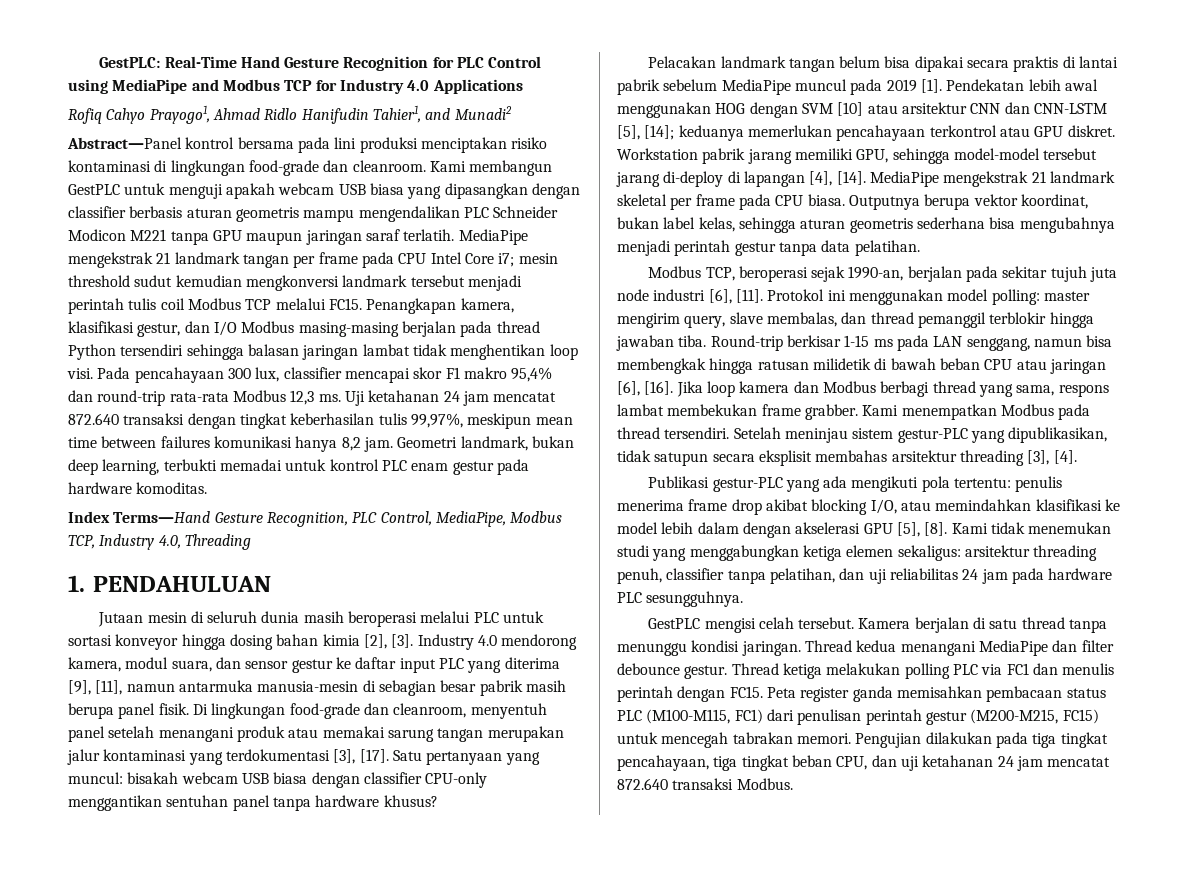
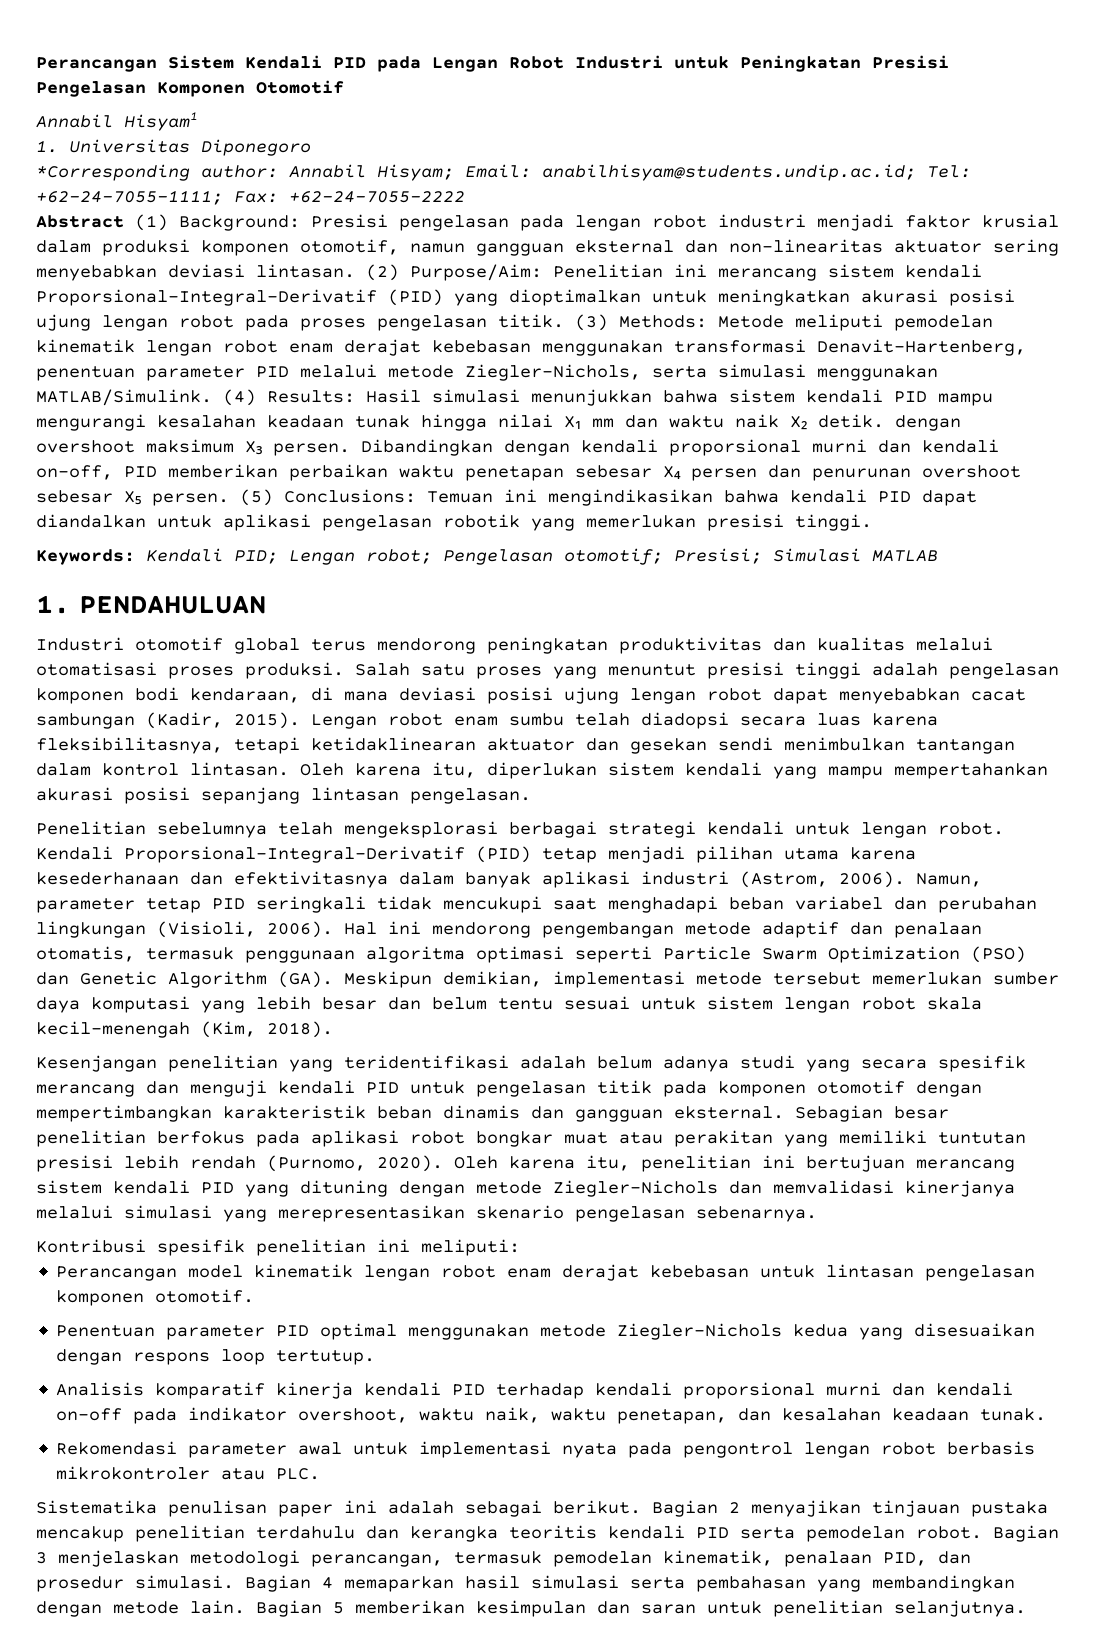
[99,56,542,71] [68,79,523,94] [68,105,512,124] [67,137,548,153] [68,160,553,176] [68,183,580,199] [68,206,559,222] [68,229,528,245] [68,252,558,268] [68,275,522,291] [68,298,514,314] [68,321,540,337] [68,344,578,360] [67,367,553,383] [68,390,557,406] [68,413,573,429] [68,436,574,452] [68,459,529,475] [68,482,208,494] [68,511,563,527] [68,534,251,550] [68,575,271,592] [98,611,545,627] [68,634,578,650] [68,657,560,673] [68,680,566,696] [68,703,547,719] [68,726,564,742] [67,749,540,765] [68,772,488,788] [68,795,438,811] [648,56,1119,72] [617,79,1098,95] [617,102,1107,118] [617,125,1115,141] [617,148,1098,164] [616,171,1115,187] [617,194,1088,210] [617,217,1115,233] [617,240,920,256] [648,266,1118,282] [617,289,1090,305] [617,312,1094,328] [616,335,1113,351] [617,358,1106,374] [617,381,1109,397] [617,404,1091,420] [617,427,1108,443] [617,450,1077,466] [648,476,1063,492] [617,499,1120,515] [617,522,1112,538] [617,545,1098,561] [617,568,1113,584] [617,591,744,607] [648,617,1108,633] [617,640,1114,656] [617,663,1115,679] [617,686,1106,702] [617,709,1099,725] [617,732,1108,748] [617,755,1111,771] [617,778,793,790] GestPLC: Real-Time Hand Gesture Recognition for PLC Control using MediaPipe and Modbus TCP for Industry 4.0 Applications // Rofiq Cahyo Prayogo1, Ahmad Ridlo Hanifudin Tahier1, and Munadi2 // Abstract—Panel kontrol bersama pada lini produksi menciptakan risiko kontaminasi di lingkungan food-grade dan cleanroom. Kami membangun GestPLC untuk menguji apakah webcam USB biasa yang dipasangkan dengan classifier berbasis aturan geometris mampu mengendalikan PLC Schneider Modicon M221 tanpa GPU maupun jaringan saraf terlatih. MediaPipe mengekstrak 21 landmark tangan per frame pada CPU Intel Core i7; mesin threshold sudut kemudian mengkonversi landmark tersebut menjadi perintah tulis coil Modbus TCP melalui FC15. Penangkapan kamera, klasifikasi gestur, dan I/O Modbus masing-masing berjalan pada thread Python tersendiri sehingga balasan jaringan lambat tidak menghentikan loop visi. Pada pencahayaan 300 lux, classifier mencapai skor F1 makro 95,4% dan round-trip rata-rata Modbus 12,3 ms. Uji ketahanan 24 jam mencatat 872.640 transaksi dengan tingkat keberhasilan tulis 99,97%, meskipun mean time between failures komunikasi hanya 8,2 jam. Geometri landmark, bukan deep learning, terbukti memadai untuk kontrol PLC enam gestur pada hardware komoditas. // Index Terms—Hand Gesture Recognition, PLC Control, MediaPipe, Modbus TCP, Industry 4.0, Threading // 1. PENDAHULUAN // Jutaan mesin di seluruh dunia masih beroperasi melalui PLC untuk sortasi konveyor hingga dosing bahan kimia [2], [3]. Industry 4.0 mendorong kamera, modul suara, dan sensor gestur ke daftar input PLC yang diterima [9], [11], namun antarmuka manusia-mesin di sebagian besar pabrik masih berupa panel fisik. Di lingkungan food-grade dan cleanroom, menyentuh panel setelah menangani produk atau memakai sarung tangan merupakan jalur kontaminasi yang terdokumentasi [3], [17]. Satu pertanyaan yang muncul: bisakah webcam USB biasa dengan classifier CPU-only menggantikan sentuhan panel tanpa hardware khusus? // Pelacakan landmark tangan belum bisa dipakai secara praktis di lantai pabrik sebelum MediaPipe muncul pada 2019 [1]. Pendekatan lebih awal menggunakan HOG dengan SVM [10] atau arsitektur CNN dan CNN-LSTM [5], [14]; keduanya memerlukan pencahayaan terkontrol atau GPU diskret. Workstation pabrik jarang memiliki GPU, sehingga model-model tersebut jarang di-deploy di lapangan [4], [14]. MediaPipe mengekstrak 21 landmark skeletal per frame pada CPU biasa. Outputnya berupa vektor koordinat, bukan label kelas, sehingga aturan geometris sederhana bisa mengubahnya menjadi perintah gestur tanpa data pelatihan. // Modbus TCP, beroperasi sejak 1990-an, berjalan pada sekitar tujuh juta node industri [6], [11]. Protokol ini menggunakan model polling: master mengirim query, slave membalas, dan thread pemanggil terblokir hingga jawaban tiba. Round-trip berkisar 1-15 ms pada LAN senggang, namun bisa membengkak hingga ratusan milidetik di bawah beban CPU atau jaringan [6], [16]. Jika loop kamera dan Modbus berbagi thread yang sama, respons lambat membekukan frame grabber. Kami menempatkan Modbus pada thread tersendiri. Setelah meninjau sistem gestur-PLC yang dipublikasikan, tidak satupun secara eksplisit membahas arsitektur threading [3], [4]. // Publikasi gestur-PLC yang ada mengikuti pola tertentu: penulis menerima frame drop akibat blocking I/O, atau memindahkan klasifikasi ke model lebih dalam dengan akselerasi GPU [5], [8]. Kami tidak menemukan studi yang menggabungkan ketiga elemen sekaligus: arsitektur threading penuh, classifier tanpa pelatihan, dan uji reliabilitas 24 jam pada hardware PLC sesungguhnya. // GestPLC mengisi celah tersebut. Kamera berjalan di satu thread tanpa menunggu kondisi jaringan. Thread kedua menangani MediaPipe dan filter debounce gestur. Thread ketiga melakukan polling PLC via FC1 dan menulis perintah dengan FC15. Peta register ganda memisahkan pembacaan status PLC (M100-M115, FC1) dari penulisan perintah gestur (M200-M215, FC15) untuk mencegah tabrakan memori. Pengujian dilakukan pada tiga tingkat pencahayaan, tiga tingkat beban CPU, dan uji ketahanan 24 jam mencatat 872.640 transaksi Modbus. -> [36,55,949,72] [36,80,344,97] [36,112,198,131] [36,139,311,156] [36,164,971,181] [36,190,465,205] [36,214,1059,231] [36,239,1059,256] [36,264,982,281] [36,289,1015,306] [36,314,993,331] [36,339,1026,356] [36,364,938,381] [36,389,993,406] [36,414,961,431] [36,439,999,456] [36,464,1021,481] [36,489,977,506] [36,514,872,531] [36,548,938,565] [36,595,267,614] [36,637,993,654] [36,662,1059,679] [36,687,1026,704] [36,712,938,729] [36,737,1015,754] [36,762,1048,779] [36,787,531,804] [36,821,1004,838] [36,846,916,863] [36,871,982,888] [36,896,1037,913] [36,921,982,938] [36,946,1026,963] [36,971,1059,988] [36,996,982,1013] [36,1021,333,1038] [36,1055,1026,1072] [36,1080,982,1097] [36,1105,949,1122] [36,1130,1026,1147] [36,1155,1015,1172] [36,1180,1015,1197] [36,1205,817,1222] [36,1239,520,1256] [56,1264,1036,1281] [56,1289,255,1306] [56,1323,1036,1340] [56,1349,376,1365] [56,1382,1014,1399] [56,1407,1047,1424] [56,1441,1036,1458] [56,1466,321,1480] [36,1500,1048,1517] [36,1525,1059,1542] [36,1550,971,1567] [36,1575,1015,1592] [36,1600,1026,1617] Perancangan Sistem Kendali PID pada Lengan Robot Industri untuk Peningkatan Presisi Pengelasan Komponen Otomotif // Annabil Hisyam1 // 1. Universitas Diponegoro // *Corresponding author: Annabil Hisyam; Email: anabilhisyam@students.undip.ac.id; Tel: +62-24-7055-1111; Fax: +62-24-7055-2222 // Abstract (1) Background: Presisi pengelasan pada lengan robot industri menjadi faktor krusial dalam produksi komponen otomotif, namun gangguan eksternal dan non-linearitas aktuator sering menyebabkan deviasi lintasan. (2) Purpose/Aim: Penelitian ini merancang sistem kendali Proporsional-Integral-Derivatif (PID) yang dioptimalkan untuk meningkatkan akurasi posisi ujung lengan robot pada proses pengelasan titik. (3) Methods: Metode meliputi pemodelan kinematik lengan robot enam derajat kebebasan menggunakan transformasi Denavit-Hartenberg, penentuan parameter PID melalui metode Ziegler-Nichols, serta simulasi menggunakan MATLAB/Simulink. (4) Results: Hasil simulasi menunjukkan bahwa sistem kendali PID mampu mengurangi kesalahan keadaan tunak hingga nilai X₁ mm dan waktu naik X₂ detik. dengan overshoot maksimum X₃ persen. Dibandingkan dengan kendali proporsional murni dan kendali on-off, PID memberikan perbaikan waktu penetapan sebesar X₄ persen dan penurunan overshoot sebesar X₅ persen. (5) Conclusions: Temuan ini mengindikasikan bahwa kendali PID dapat diandalkan untuk aplikasi pengelasan robotik yang memerlukan presisi tinggi. // Keywords: Kendali PID; Lengan robot; Pengelasan otomotif; Presisi; Simulasi MATLAB // 1. PENDAHULUAN // Industri otomotif global terus mendorong peningkatan produktivitas dan kualitas melalui otomatisasi proses produksi. Salah satu proses yang menuntut presisi tinggi adalah pengelasan komponen bodi kendaraan, di mana deviasi posisi ujung lengan robot dapat menyebabkan cacat sambungan (Kadir, 2015). Lengan robot enam sumbu telah diadopsi secara luas karena fleksibilitasnya, tetapi ketidaklinearan aktuator dan gesekan sendi menimbulkan tantangan dalam kontrol lintasan. Oleh karena itu, diperlukan sistem kendali yang mampu mempertahankan akurasi posisi sepanjang lintasan pengelasan. // Penelitian sebelumnya telah mengeksplorasi berbagai strategi kendali untuk lengan robot. Kendali Proporsional-Integral-Derivatif (PID) tetap menjadi pilihan utama karena kesederhanaan dan efektivitasnya dalam banyak aplikasi industri (Astrom, 2006). Namun, parameter tetap PID seringkali tidak mencukupi saat menghadapi beban variabel dan perubahan lingkungan (Visioli, 2006). Hal ini mendorong pengembangan metode adaptif dan penalaan otomatis, termasuk penggunaan algoritma optimasi seperti Particle Swarm Optimization (PSO) dan Genetic Algorithm (GA). Meskipun demikian, implementasi metode tersebut memerlukan sumber daya komputasi yang lebih besar dan belum tentu sesuai untuk sistem lengan robot skala kecil-menengah (Kim, 2018). // Kesenjangan penelitian yang teridentifikasi adalah belum adanya studi yang secara spesifik merancang dan menguji kendali PID untuk pengelasan titik pada komponen otomotif dengan mempertimbangkan karakteristik beban dinamis dan gangguan eksternal. Sebagian besar penelitian berfokus pada aplikasi robot bongkar muat atau perakitan yang memiliki tuntutan presisi lebih rendah (Purnomo, 2020). Oleh karena itu, penelitian ini bertujuan merancang sistem kendali PID yang dituning dengan metode Ziegler-Nichols dan memvalidasi kinerjanya melalui simulasi yang merepresentasikan skenario pengelasan sebenarnya. // Kontribusi spesifik penelitian ini meliputi: // Perancangan model kinematik lengan robot enam derajat kebebasan untuk lintasan pengelasan komponen otomotif. // Penentuan parameter PID optimal menggunakan metode Ziegler-Nichols kedua yang disesuaikan dengan respons loop tertutup. // Analisis komparatif kinerja kendali PID terhadap kendali proporsional murni dan kendali on-off pada indikator overshoot, waktu naik, waktu penetapan, dan kesalahan keadaan tunak. // Rekomendasi parameter awal untuk implementasi nyata pada pengontrol lengan robot berbasis mikrokontroler atau PLC. // Sistematika penulisan paper ini adalah sebagai berikut. Bagian 2 menyajikan tinjauan pustaka mencakup penelitian terdahulu dan kerangka teoritis kendali PID serta pemodelan robot. Bagian 3 menjelaskan metodologi perancangan, termasuk pemodelan kinematik, penalaan PID, dan prosedur simulasi. Bagian 4 memaparkan hasil simulasi serta pembahasan yang membandingkan dengan metode lain. Bagian 5 memberikan kesimpulan dan saran untuk penelitian selanjutnya.

